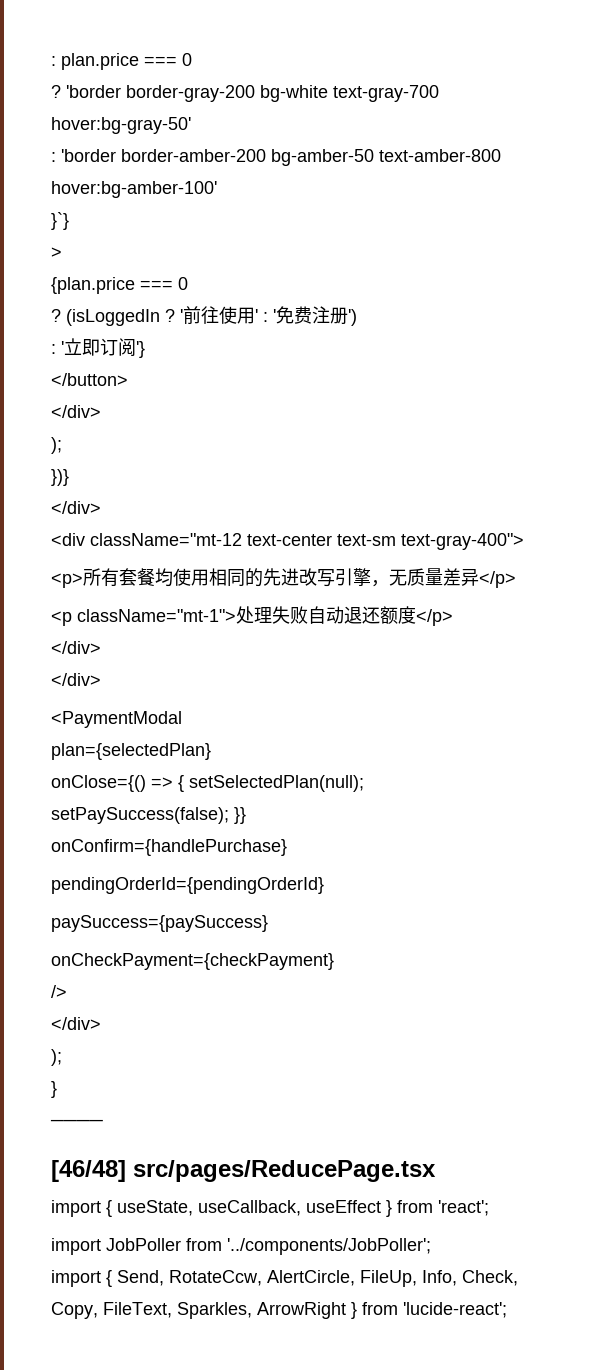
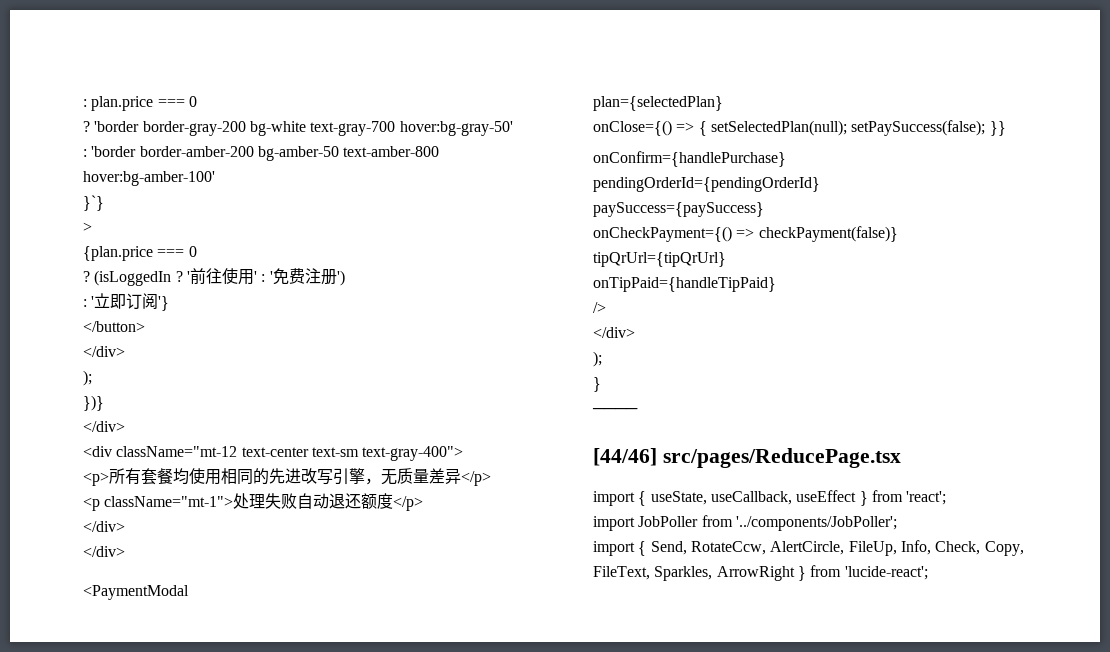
[51,953,334,970] onCheckPayment={checkPayment} -> [593,226,898,242] [593,252,726,267] [593,277,776,292] onCheckPayment={() => checkPayment(false)} // tipQrUrl={tipQrUrl} // onTipPaid={handleTipPaid}
[51,1160,126,1182] [46/48] -> [593,448,657,466] [44/46]

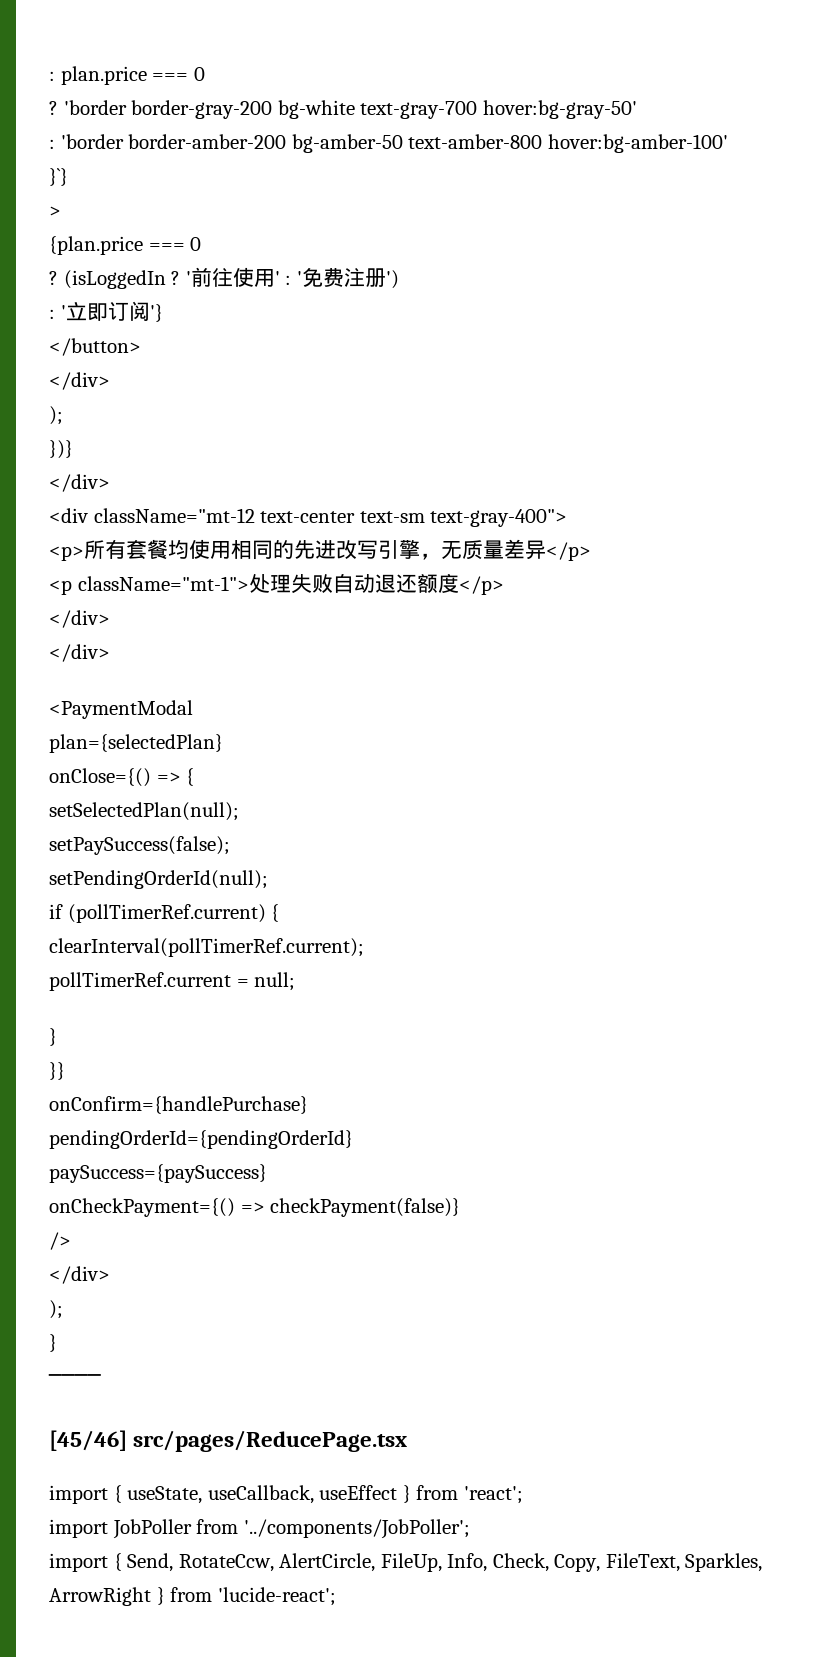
(707, 128) none -> (195, 777) //
(847, 128) none -> (239, 811) //
(986, 128) none -> [49,870,268,889] [49,904,280,923] [49,938,364,957] [49,972,296,991] [49,1028,57,1046] // setPendingOrderId(null); // if (pollTimerRef.current) { // clearInterval(pollTimerRef.current); // pollTimerRef.current = null; // } //
[593,252,726,267] [593,277,776,292] // tipQrUrl={tipQrUrl} // onTipPaid={handleTipPaid} -> (461, 1207) none
[593,448,657,466] [44/46] -> [49,1430,127,1451] [45/46]

